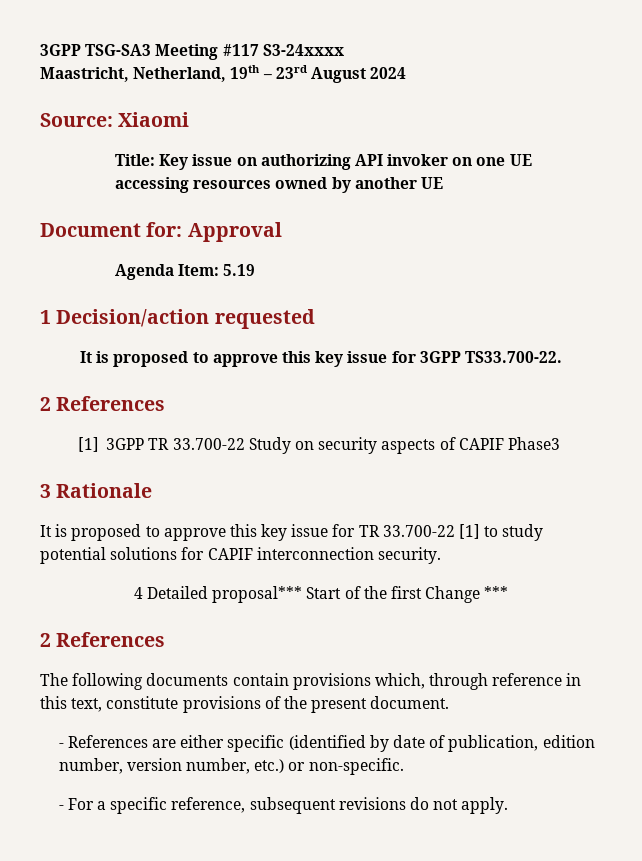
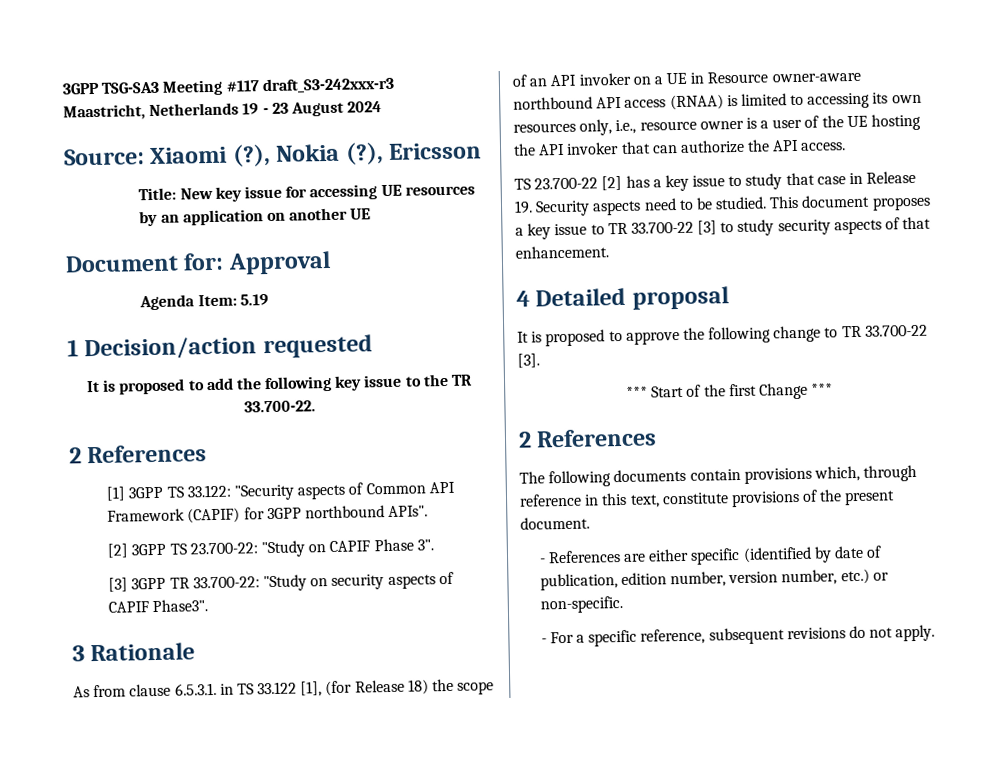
[262,44,344,56] S3-24xxxx -> [261,76,395,94] draft_S3-242xxx-r3
[133,65,307,82] Netherland, 19th – 23rd -> [149,102,289,117] Netherlands 19 - 23
[114,154,532,170] [114,177,351,193] // Title: Key issue on authorizing API invoker on one UE accessing resources owned by -> [231,142,483,167] [138,184,475,202] [139,209,286,227] (?), Nokia (?), Ericsson // Title: New key issue for accessing UE resources by an application on
[212,351,562,367] [40,396,166,411] [77,437,291,454] approve this key issue for 3GPP TS33.700-22. // 2 References // [1] 3GPP TR 33.700-22 Study -> [205,373,474,393] [243,400,316,413] [69,444,208,464] [106,481,455,501] [107,505,429,524] [107,538,434,558] [108,574,307,592] add the following key issue to the TR 33.700-22. // 2 References // [1] 3GPP TS 33.122: "Security aspects of Common API Framework (CAPIF) for 3GPP northbound APIs". // [2] 3GPP TS 23.700-22: "Study on CAPIF Phase 3". // [3] 3GPP TR 33.700-22: "Study
[507,437,560,450] Phase3 -> [152,599,209,613] Phase3".
[40,524,544,541] [40,547,441,564] [133,586,303,603] // It is proposed to approve this key issue for TR 33.700-22 [1] to study potential solutions for CAPIF interconnection security. // 4 Detailed proposal*** -> [73,678,495,698] [512,71,861,87] [513,92,922,111] [513,113,922,136] [513,139,847,156] [514,170,917,192] [514,194,931,217] [515,216,932,240] [515,245,609,259] [516,286,729,310] [517,324,928,347] [517,353,540,368] [625,386,648,398] // As from clause 6.5.3.1. in TS 33.122 [1], (for Release 18) the scope of an API invoker on a UE in Resource owner-aware northbound API access (RNAA) is limited to accessing its own resources only, i.e., resource owner is a user of the UE hosting the API invoker that can authorize the API access. // TS 23.700-22 [2] has a key issue to study that case in Release 19. Security aspects need to be studied. This document proposes a key issue to TR 33.700-22 [3] to study security aspects of that enhancement. // 4 Detailed proposal // It is proposed to approve the following change to TR 33.700-22 [3]. // ***

